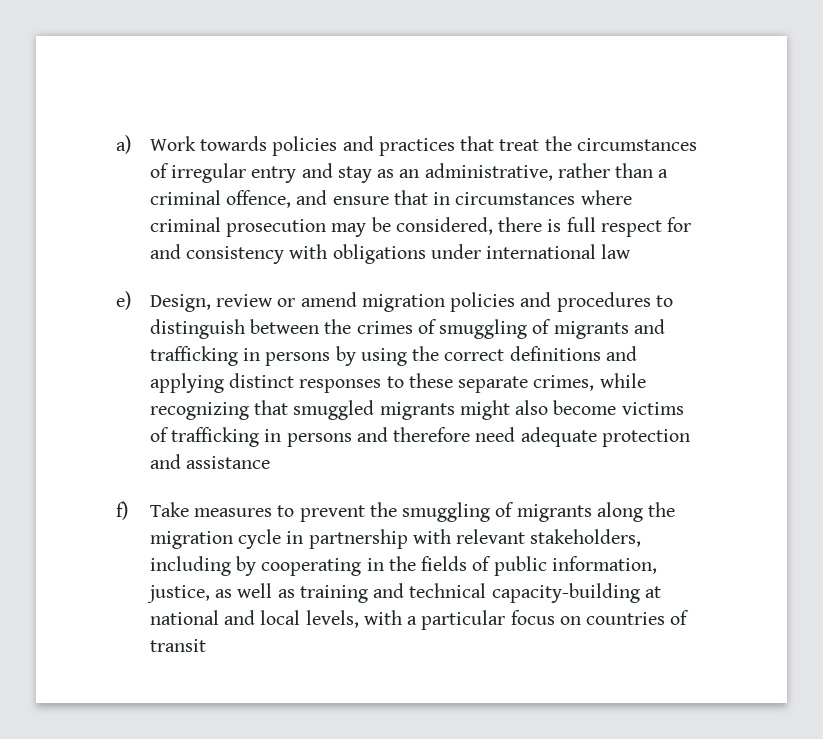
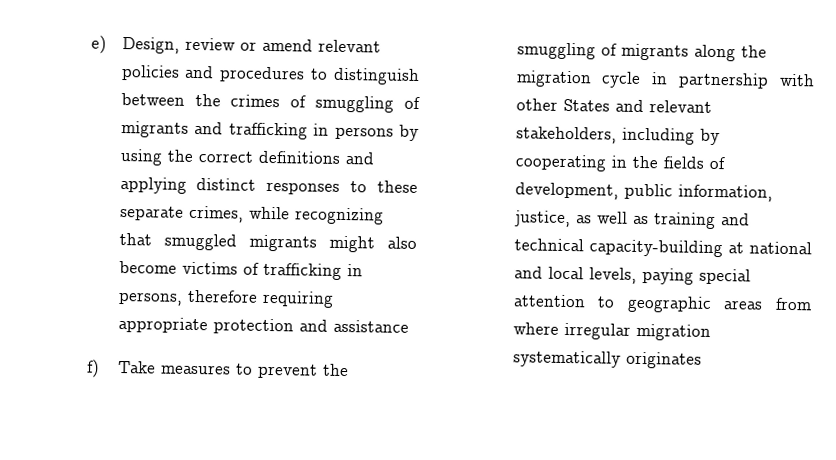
[115,135,697,156] [149,163,669,183] [149,190,632,208] [149,217,692,237] [149,244,632,264] a) Work towards policies and practices that treat the circumstances of irregular entry and stay as an administrative, rather than a criminal offence, and ensure that in circumstances where criminal prosecution may be considered, there is full respect for and consistency with obligations under international law // -> (90, 44) none
[361,294,445,312] migration -> [317,39,381,53] relevant
[286,427,597,447] persons and therefore need adequate -> [117,289,334,308] [117,316,208,334] persons, therefore requiring appropriate
(451, 536) none -> [515,98,644,113] other States and
(492, 563) none -> [514,182,619,200] development,
[363,610,690,630] [149,639,206,652] with a particular focus on countries of transit -> [641,268,751,285] [512,294,812,313] [512,322,711,341] [512,350,702,369] paying special attention to geographic areas from where irregular migration systematically originates

